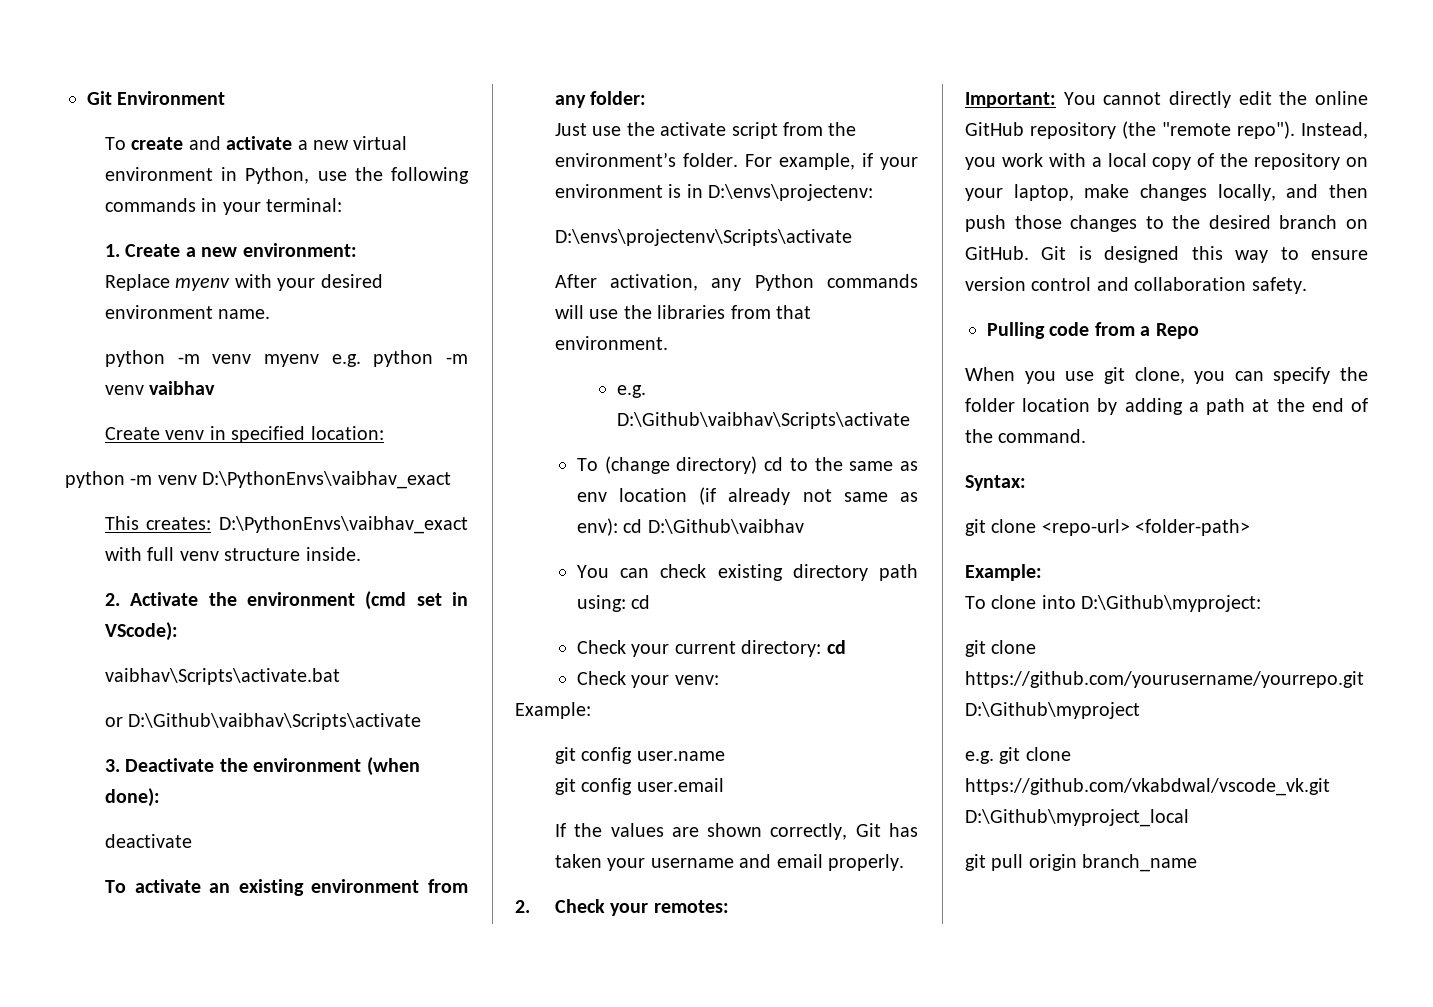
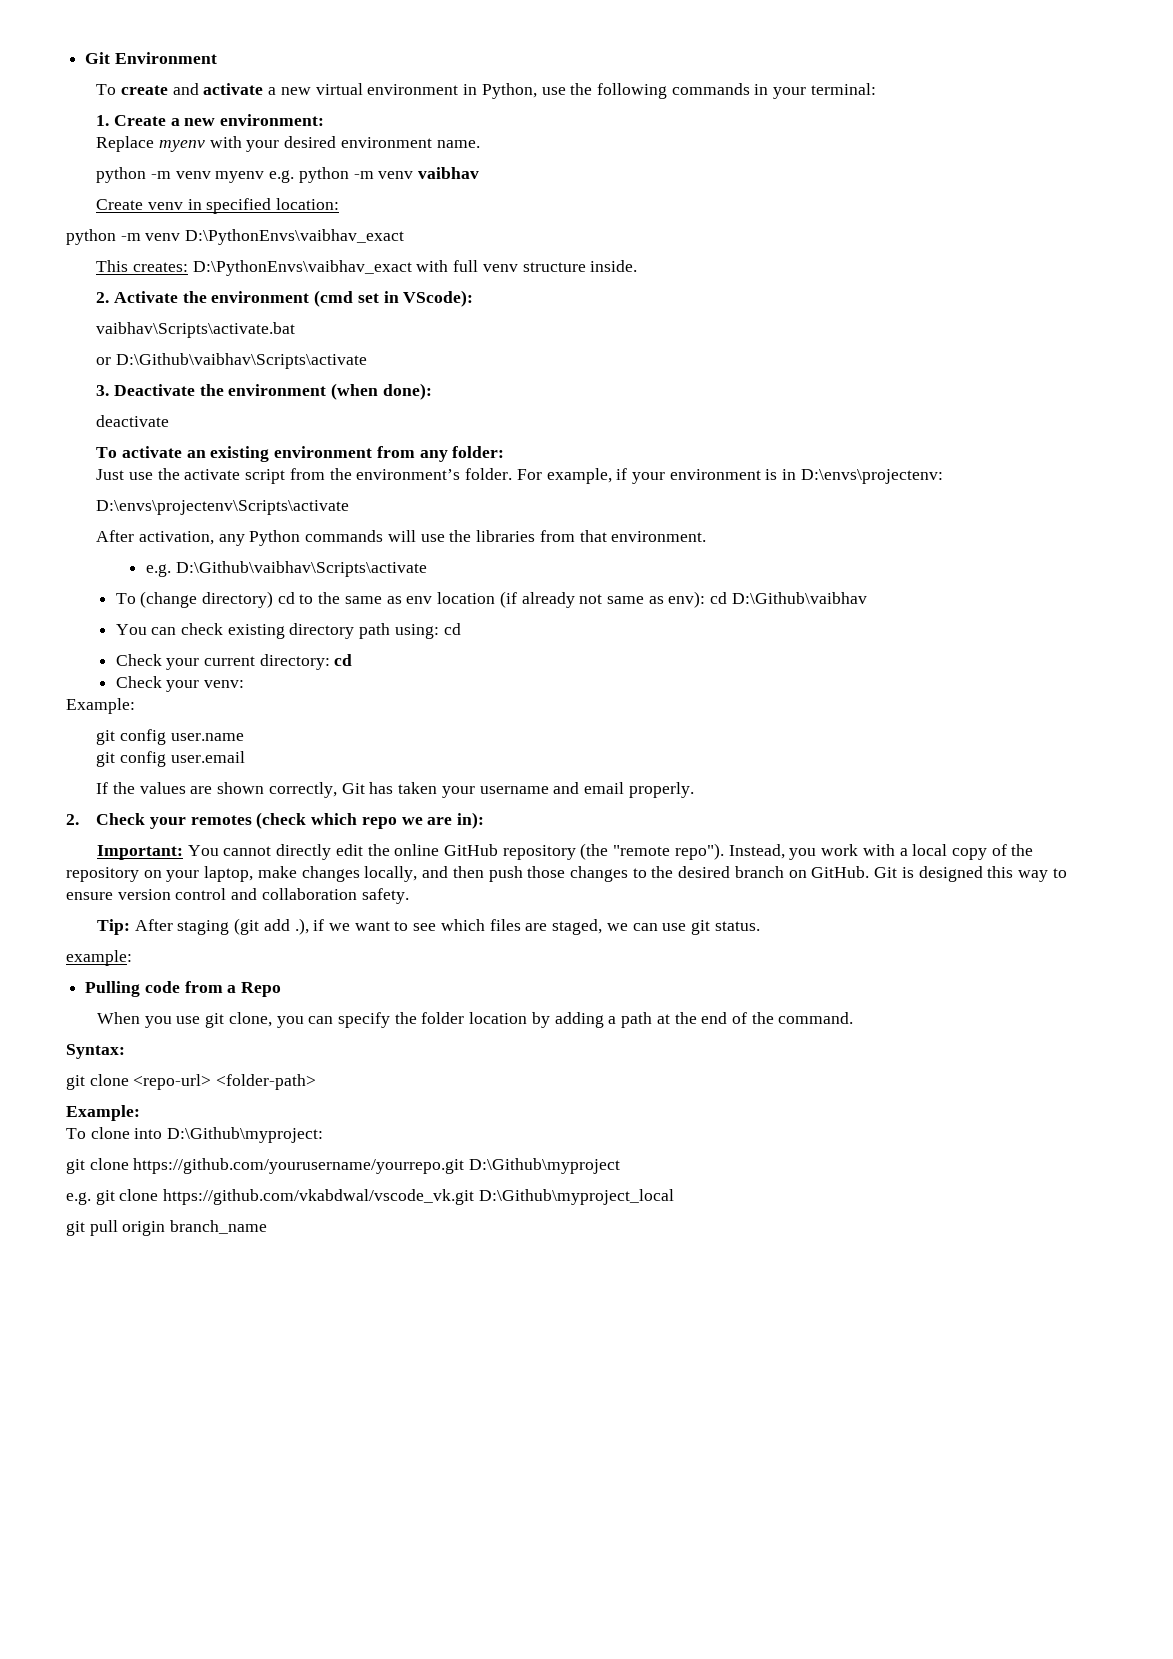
[653,900,729,913] remotes: -> [190,812,485,829] remotes (check which repo we are in):
(1307, 285) none -> [96,918,760,935] [66,950,132,966] // Tip: After staging (git add .), if we want to see which files are staged, we can use git status. // example:

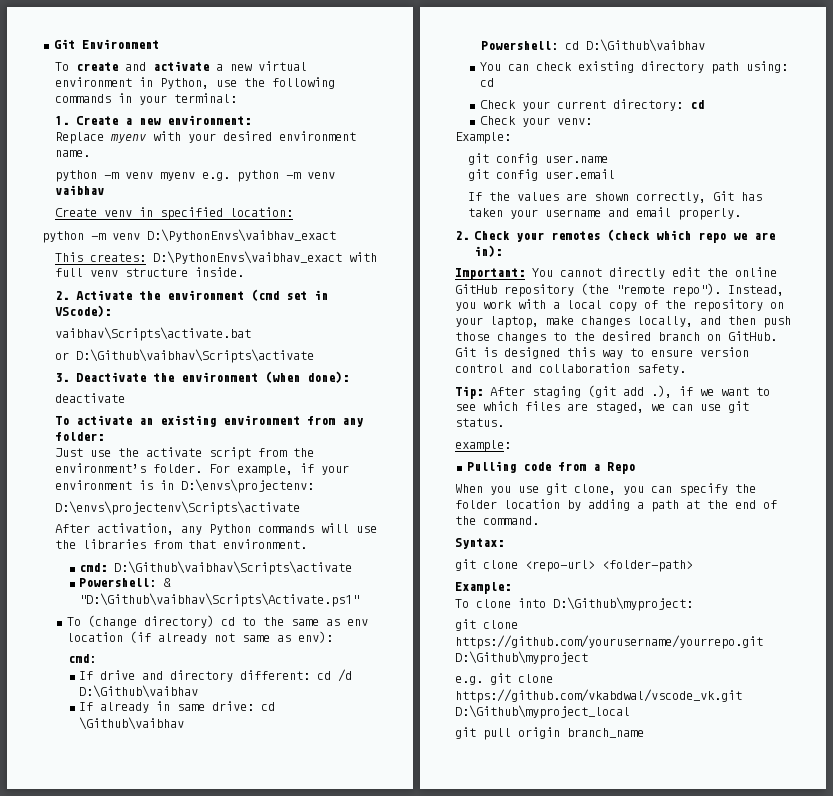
[145,561,427,577] e.g. D:\Github\vaibhav\Scripts\activate -> [79,561,353,575] [79,578,172,587] [79,593,360,607] cmd: D:\Github\vaibhav\Scripts\activate // Powershell: & "D:\Github\vaibhav\Scripts\Activate.ps1"
(706, 599) none -> [67,654,96,663] [79,669,353,682] [79,685,199,698] [79,701,276,713] [79,717,185,730] [480,41,558,50] // cmd: // If drive and directory different: cd /d D:\Github\vaibhav // If already in same drive: cd \Github\vaibhav // Powershell:

